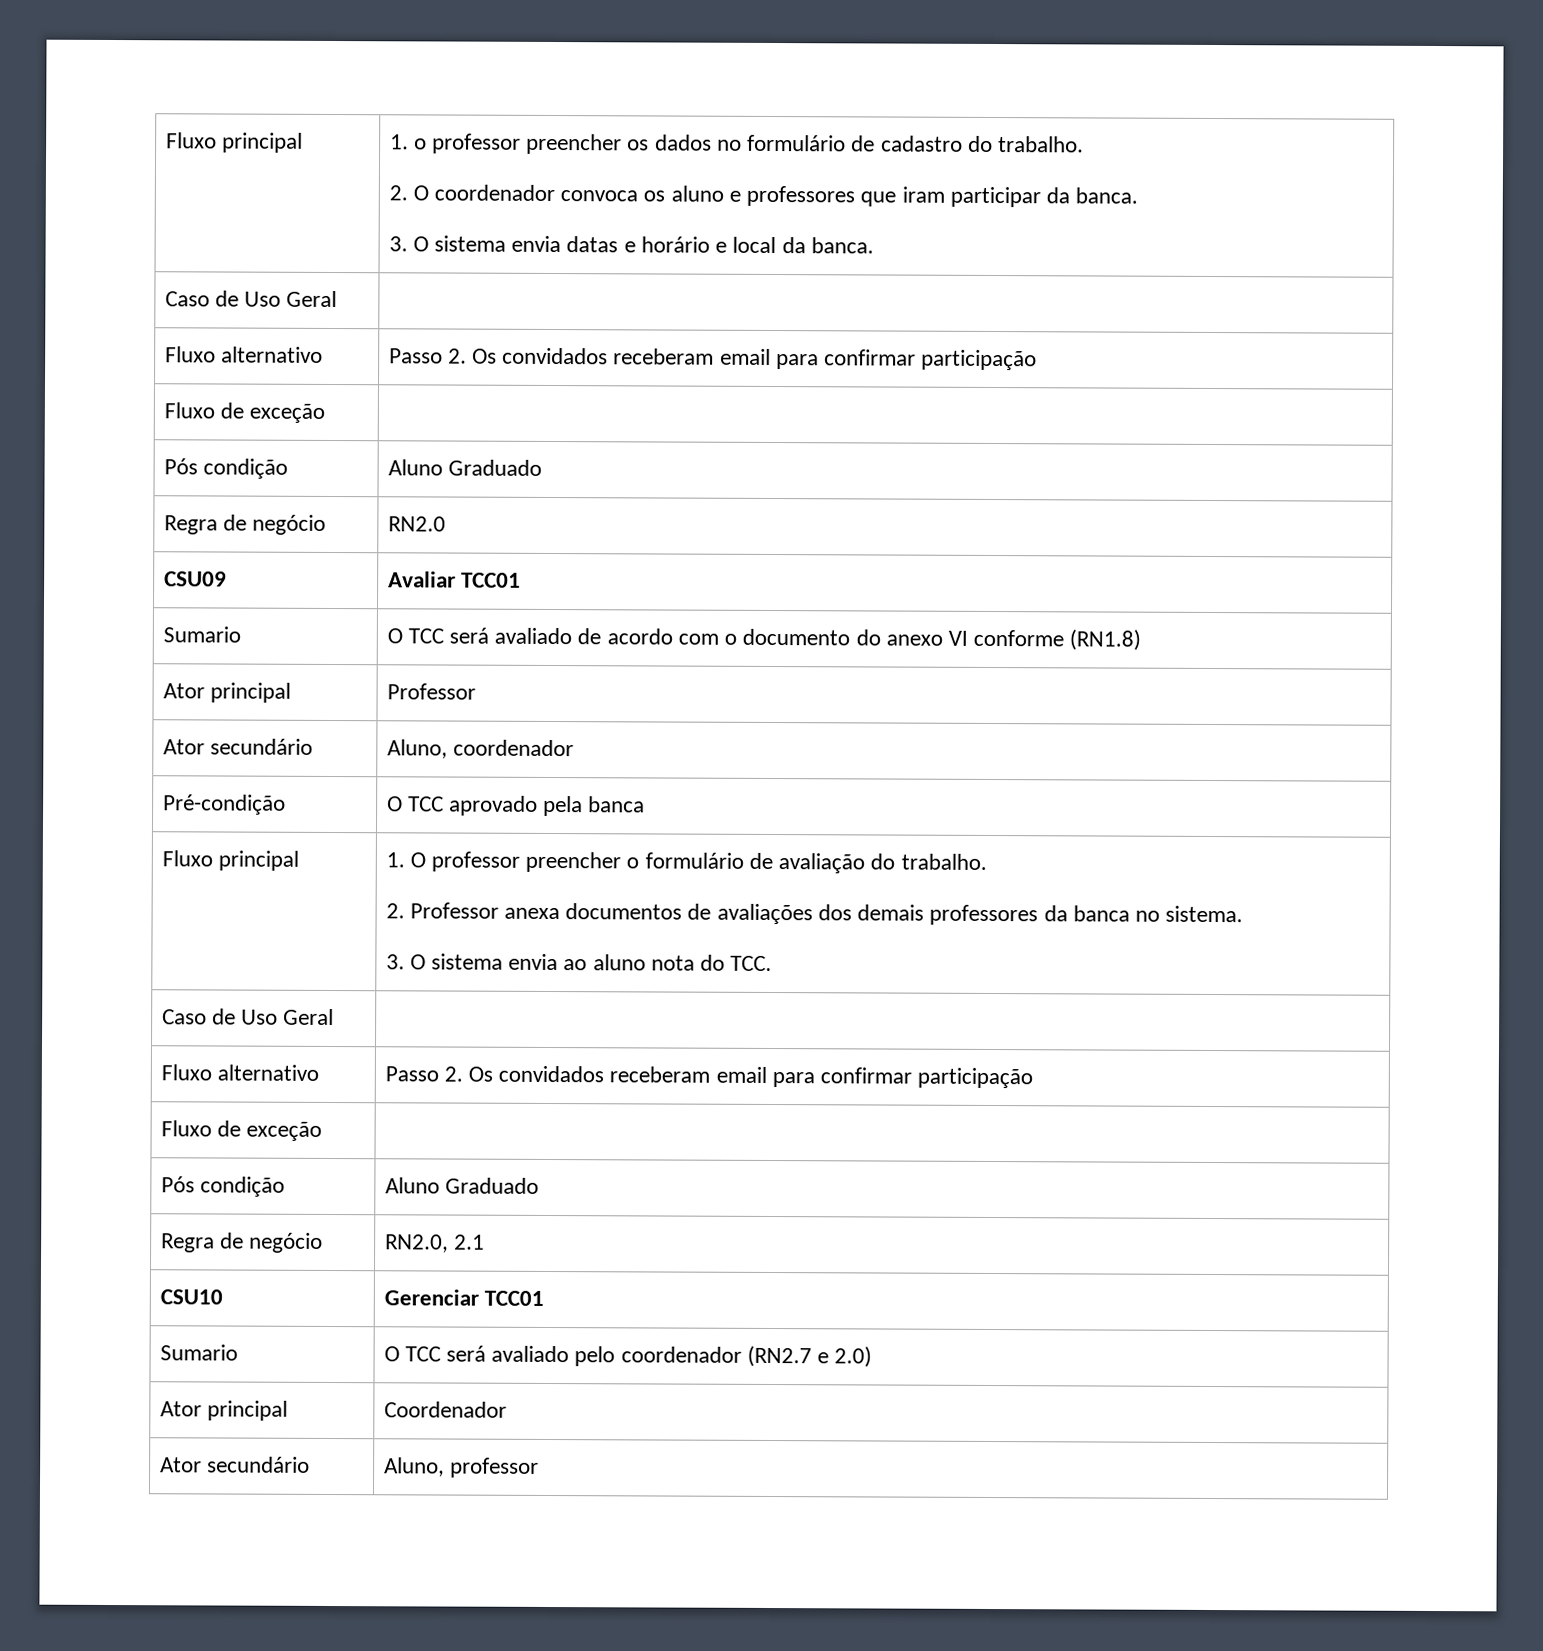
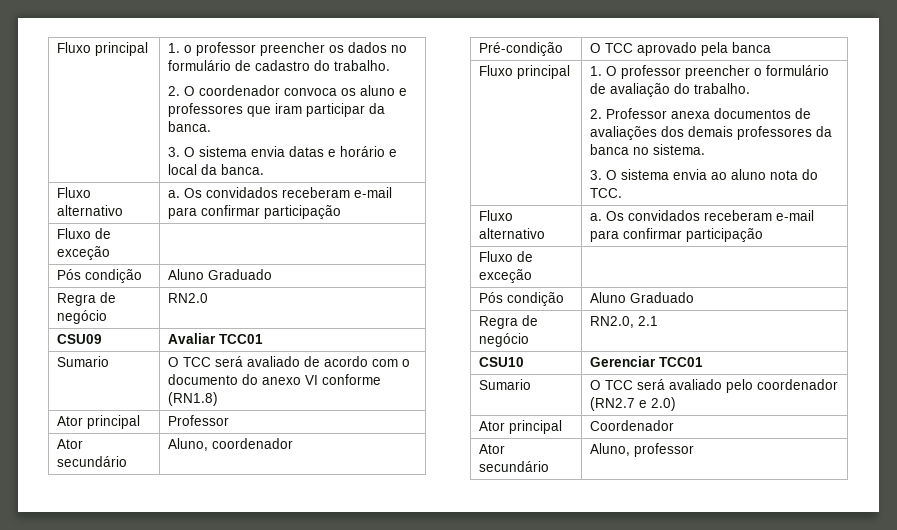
[164,290,338,308] [164,346,323,363] [388,347,771,365] // Caso de Uso Geral | // Fluxo alternativo | Passo 2. Os convidados receberam email -> [56,187,91,198] [56,205,123,216] [167,187,392,198] // Fluxo alternativo | a. Os convidados receberam e-mail
[161,1008,335,1026] [160,1064,319,1081] [384,1065,767,1083] // Caso de Uso Geral | // Fluxo alternativo | Passo 2. Os convidados receberam email -> [478,210,513,221] [478,228,545,239] [589,210,814,221] // Fluxo alternativo | a. Os convidados receberam e-mail

